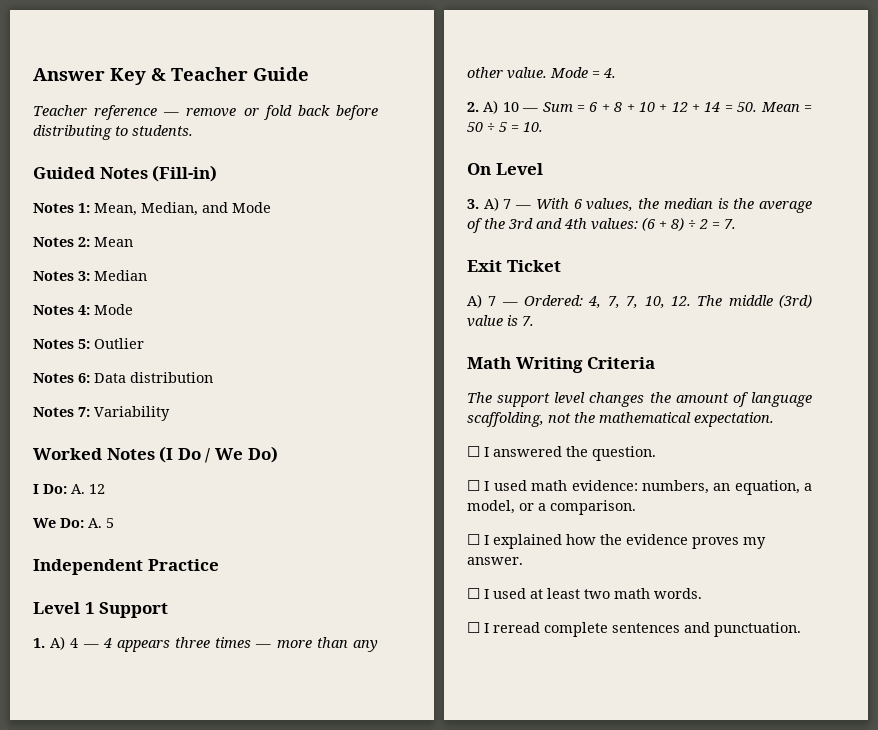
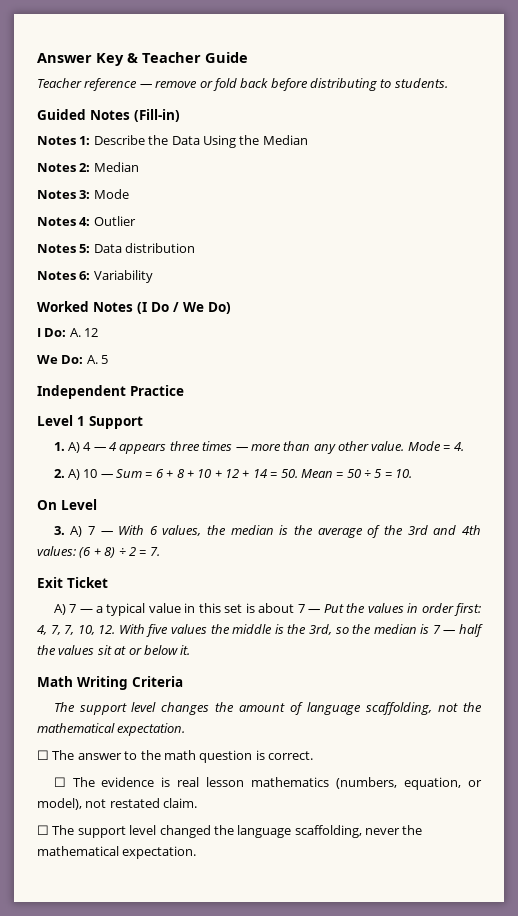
[94,202,271,216] [33,237,133,247] [33,270,147,281] Mean, Median, and Mode // Notes 2: Mean // Notes 3: Median -> [93,135,308,148] [37,162,139,172] [37,189,129,199] Describe the Data Using the Median // Notes 2: Median // Notes 3: Mode
[94,304,133,315] Mode -> [93,216,136,226] Outlier
[94,338,144,349] [33,373,90,383] Outlier // Notes 6: -> (91, 248) none
[78,407,90,417] 7: -> [79,271,91,280] 6:
[524,295,584,306] Ordered: -> [95,603,482,616] a typical value in this set is about 7 — Put the values in order first:
[697,294,812,308] [467,315,534,327] The middle (3rd) value is 7. -> [118,624,483,637] [37,645,191,655] With five values the middle is the 3rd, so the median is 7 — half the values sit at or below it.
[484,446,656,461] [467,480,812,495] [467,500,636,515] [467,534,766,549] [467,557,523,565] [467,588,702,599] [467,622,801,637] I answered the question. // ☐ I used math evidence: numbers, an equation, a model, or a comparison. // ☐ I explained how the evidence proves my answer. // ☐ I used at least two math words. // ☐ I reread complete sentences and punctuation. -> [52,750,313,763] [53,777,482,790] [37,798,198,810] [37,825,423,838] [37,846,197,859] The answer to the math question is correct. // ☐ The evidence is real lesson mathematics (numbers, equation, or model), not restated claim. // ☐ The support level changed the language scaffolding, never the mathematical expectation.

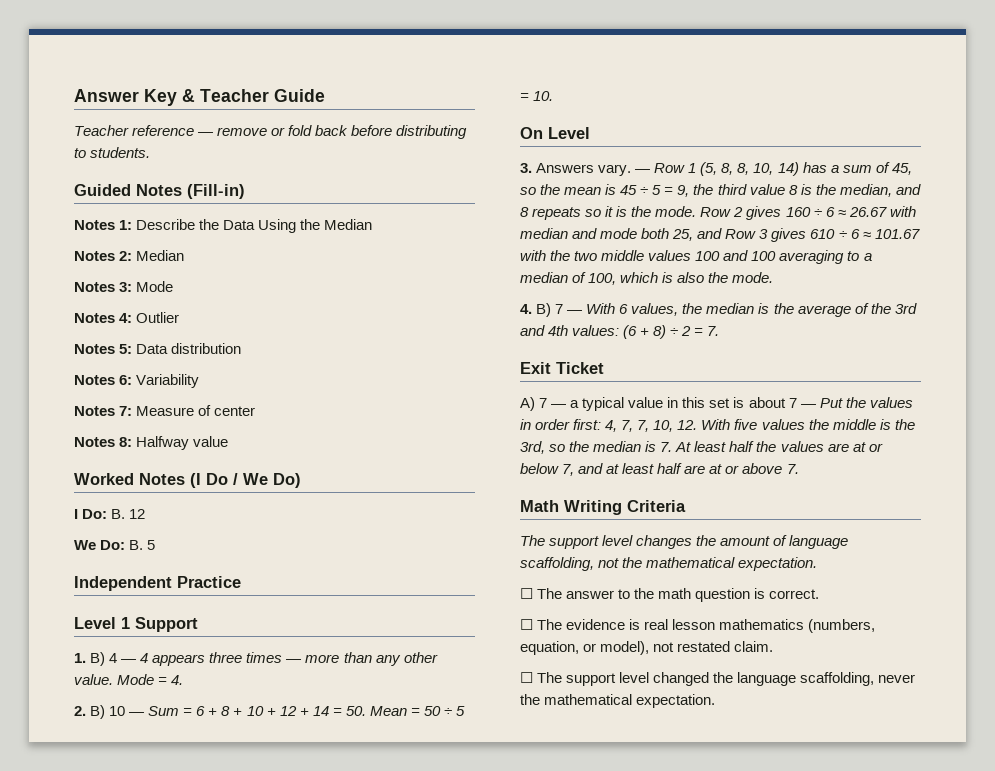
(153, 276) none -> [74,405,256,416] [74,436,229,450] // Notes 7: Measure of center // Notes 8: Halfway value
[69,328,81,337] A. -> [111,509,126,519] B.
[86,355,98,364] A. -> [129,540,144,550] B.
[67,442,80,453] A) -> [90,652,106,666] B)
[67,469,80,480] A) -> [90,705,106,719] B)
[70,526,83,537] A) -> [536,162,912,176] [520,184,921,197] [520,206,916,220] [520,228,920,242] [520,250,872,264] [520,272,774,285] [520,303,552,317] Answers vary. — Row 1 (5, 8, 8, 10, 14) has a sum of 45, so the mean is 45 ÷ 5 = 9, the third value 8 is the median, and 8 repeats so it is the mode. Row 2 gives 160 ÷ 6 ≈ 26.67 with median and mode both 25, and Row 3 gives 610 ÷ 6 ≈ 101.67 with the two middle values 100 and 100 averaging to a median of 100, which is also the mode. // 4. B)
[432,625,457,634] 7 — -> [660,441,727,452] 7. At least
[97,645,112,655] sit -> [827,443,849,452] are
[180,645,191,655] it. -> [562,463,799,476] 7, and at least half are at or above 7.

